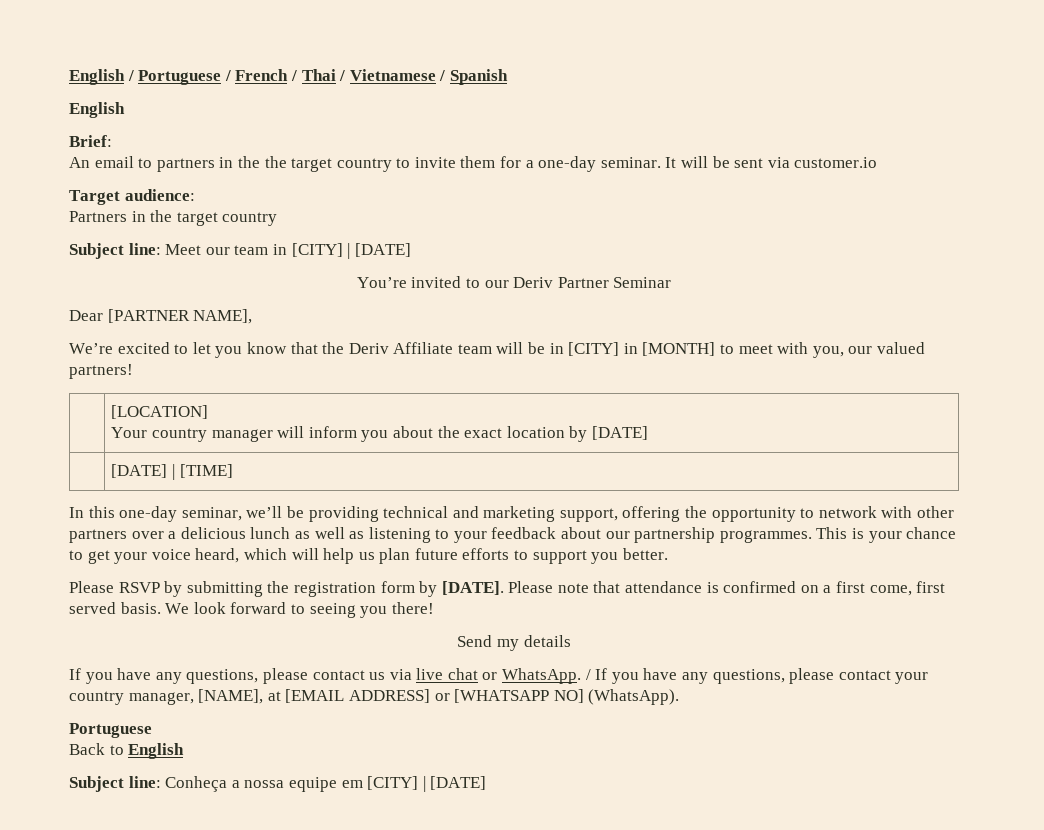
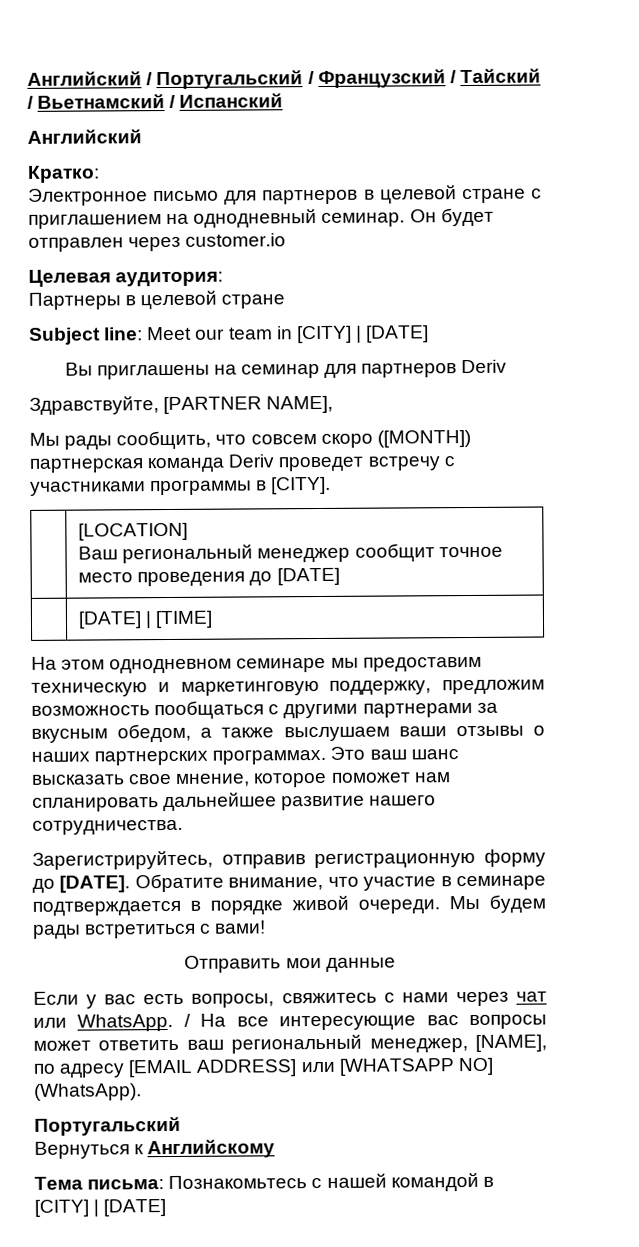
[69,69,508,85] [69,102,125,118] [69,135,112,147] [69,156,878,172] [69,189,195,205] [69,210,278,226] English / Portuguese / French / Thai / Vietnamese / Spanish // English // Brief: // An email to partners in the the target country to invite them for a one-day seminar. It will be sent via customer.io // Target audience: // Partners in the target country -> [27,68,542,90] [27,93,284,109] [27,129,142,144] [27,165,100,183] [28,185,543,206] [28,207,494,229] [28,233,287,252] [28,269,224,287] [28,290,286,310] Английский / Португальский / Французский / Тайский / Вьетнамский / Испанский // Английский // Кратко: // Электронное письмо для партнеров в целевой стране с приглашением на однодневный семинар. Он будет отправлен через customer.io // Целевая аудитория: // Партнеры в целевой стране
[356,276,672,288] [69,309,253,324] [69,342,925,358] [69,364,133,379] [111,405,209,419] [111,426,648,442] [111,464,233,480] [69,506,955,522] [69,527,957,543] [69,548,668,564] [69,581,946,597] [69,602,434,618] [457,635,571,651] [69,668,929,684] [69,689,281,705] You’re invited to our Deriv Partner Seminar // Dear [PARTNER NAME], // We’re excited to let you know that the Deriv Affiliate team will be in [CITY] in [MONTH] to meet with you, our valued partners! // | [LOCATION] // Your country manager will inform you about the exact location by [DATE] // | [DATE] | [TIME] // In this one-day seminar, we’ll be providing technical and marketing support, offering the opportunity to network with other partners over a delicious lunch as well as listening to your feedback about our partnership programmes. This is your chance to get your voice heard, which will help us plan future efforts to support you better. // Please RSVP by submitting the registration form by [DATE]. Please note that attendance is confirmed on a first come, first served basis. We look forward to seeing you there! // Send my details // If you have any questions, please contact us via live chat or WhatsApp. / If you have any questions, please contact your country manager, [NAME], at -> [64,359,508,380] [29,395,334,415] [29,429,471,450] [29,454,455,473] [30,476,332,496] [78,522,189,541] [78,543,503,564] [78,567,340,587] [78,610,214,629] [31,656,482,674] [31,679,545,697] [31,700,498,720] [31,723,545,743] [31,746,459,766] [31,772,451,788] [32,792,437,812] [32,819,183,835] [32,848,546,870] [32,873,547,893] [32,894,546,916] [32,920,267,939] [184,955,396,973] [33,991,547,1009] [33,1013,548,1032] [33,1034,547,1054] [33,1063,126,1078] Вы приглашены на семинар для партнеров Deriv // Здравствуйте, [PARTNER NAME], // Мы рады сообщить, что совсем скоро ([MONTH]) партнерская команда Deriv проведет встречу с участниками программы в [CITY]. // | [LOCATION] // Ваш региональный менеджер сообщит точное место проведения до [DATE] // | [DATE] | [TIME] // На этом однодневном семинаре мы предоставим техническую и маркетинговую поддержку, предложим возможность пообщаться с другими партнерами за вкусным обедом, а также выслушаем ваши отзывы о наших партнерских программах. Это ваш шанс высказать свое мнение, которое поможет нам спланировать дальнейшее развитие нашего сотрудничества. // Зарегистрируйтесь, отправив регистрационную форму до [DATE]. Обратите внимание, что участие в семинаре подтверждается в порядке живой очереди. Мы будем рады встретиться с вами! // Отправить мои данные // Если у вас есть вопросы, свяжитесь с нами через чат или WhatsApp. / На все интересующие вас вопросы может ответить ваш региональный менеджер, [NAME], по адресу
[434,693,450,701] or -> [300,1061,335,1073] или
[69,723,152,738] [69,743,185,759] [69,776,363,792] Portuguese // Back to English // Subject line: Conheça a nossa equipe em -> [34,1116,181,1136] [34,1139,276,1159] [34,1172,494,1192] Португальский // Вернуться к Английскому // Тема письма: Познакомьтесь с нашей командой в

